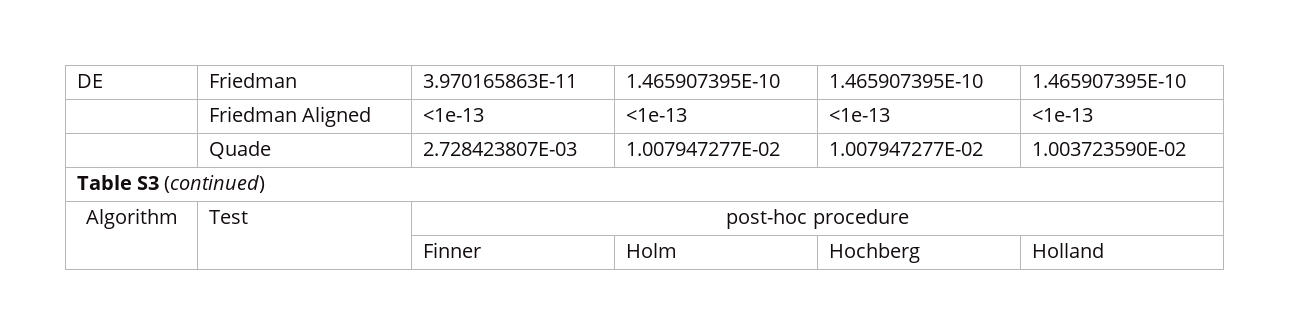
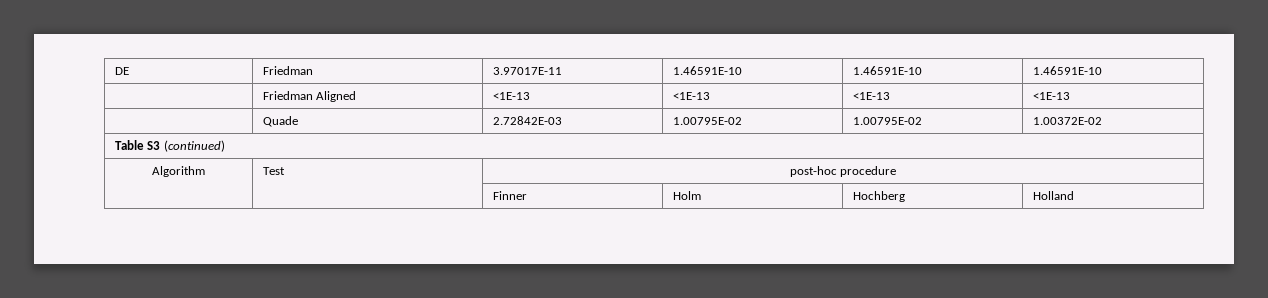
[422,74,577,88] [625,74,780,88] [828,74,983,88] [1031,74,1186,88] [208,106,371,127] [422,108,484,122] [625,108,687,122] [828,108,890,122] [1031,108,1093,122] [208,141,271,159] [422,142,577,156] [625,142,780,156] [828,142,983,156] [1031,142,1186,156] 3.970165863E-11 | 1.465907395E-10 | 1.465907395E-10 | 1.465907395E-10 // | Friedman Aligned | <1e-13 | <1e-13 | <1e-13 | <1e-13 // | Quade | 2.728423807E-03 | 1.007947277E-02 | 1.007947277E-02 | 1.003723590E-02 -> [492,67,562,75] [672,66,742,75] [852,66,922,75] [1032,66,1102,75] [262,91,357,102] [492,92,530,100] [672,92,710,100] [852,92,890,100] [1032,92,1070,100] [262,116,298,127] [492,116,562,125] [672,117,742,125] [852,117,922,125] [1032,117,1102,125] 3.97017E-11 | 1.46591E-10 | 1.46591E-10 | 1.46591E-10 // | Friedman Aligned | <1E-13 | <1E-13 | <1E-13 | <1E-13 // | Quade | 2.72842E-03 | 1.00795E-02 | 1.00795E-02 | 1.00372E-02

